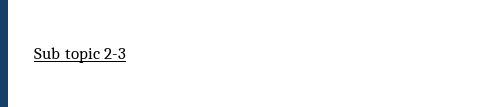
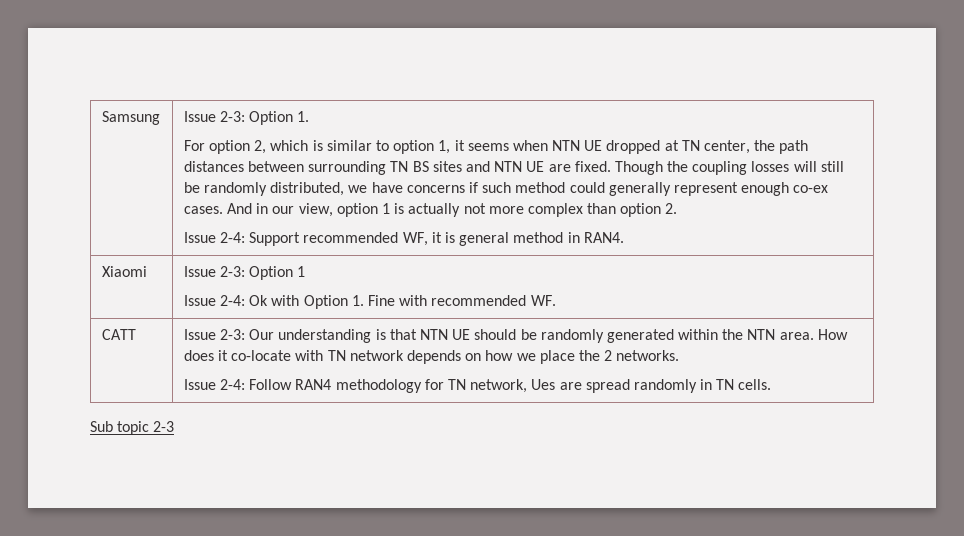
(34, 53) none -> [101,111,160,125] [183,111,310,125] [183,140,809,154] [183,161,844,175] [183,182,829,196] [183,203,678,217] [183,232,624,246] [101,266,147,277] [183,266,306,280] [183,295,556,309] [101,329,136,340] [183,329,848,343] [183,350,680,364] [183,379,772,393] Samsung | Issue 2-3: Option 1. // For option 2, which is similar to option 1, it seems when NTN UE dropped at TN center, the path distances between surrounding TN BS sites and NTN UE are fixed. Though the coupling losses will still be randomly distributed, we have concerns if such method could generally represent enough co-ex cases. And in our view, option 1 is actually not more complex than option 2. // Issue 2-4: Support recommended WF, it is general method in RAN4. // Xiaomi | Issue 2-3: Option 1 // Issue 2-4: Ok with Option 1. Fine with recommended WF. // CATT | Issue 2-3: Our understanding is that NTN UE should be randomly generated within the NTN area. How does it co-locate with TN network depends on how we place the 2 networks. // Issue 2-4: Follow RAN4 methodology for TN network, Ues are spread randomly in TN cells. //

